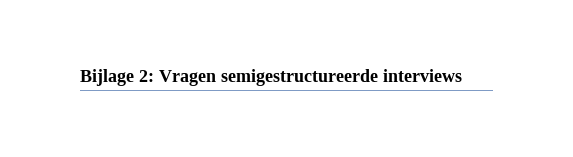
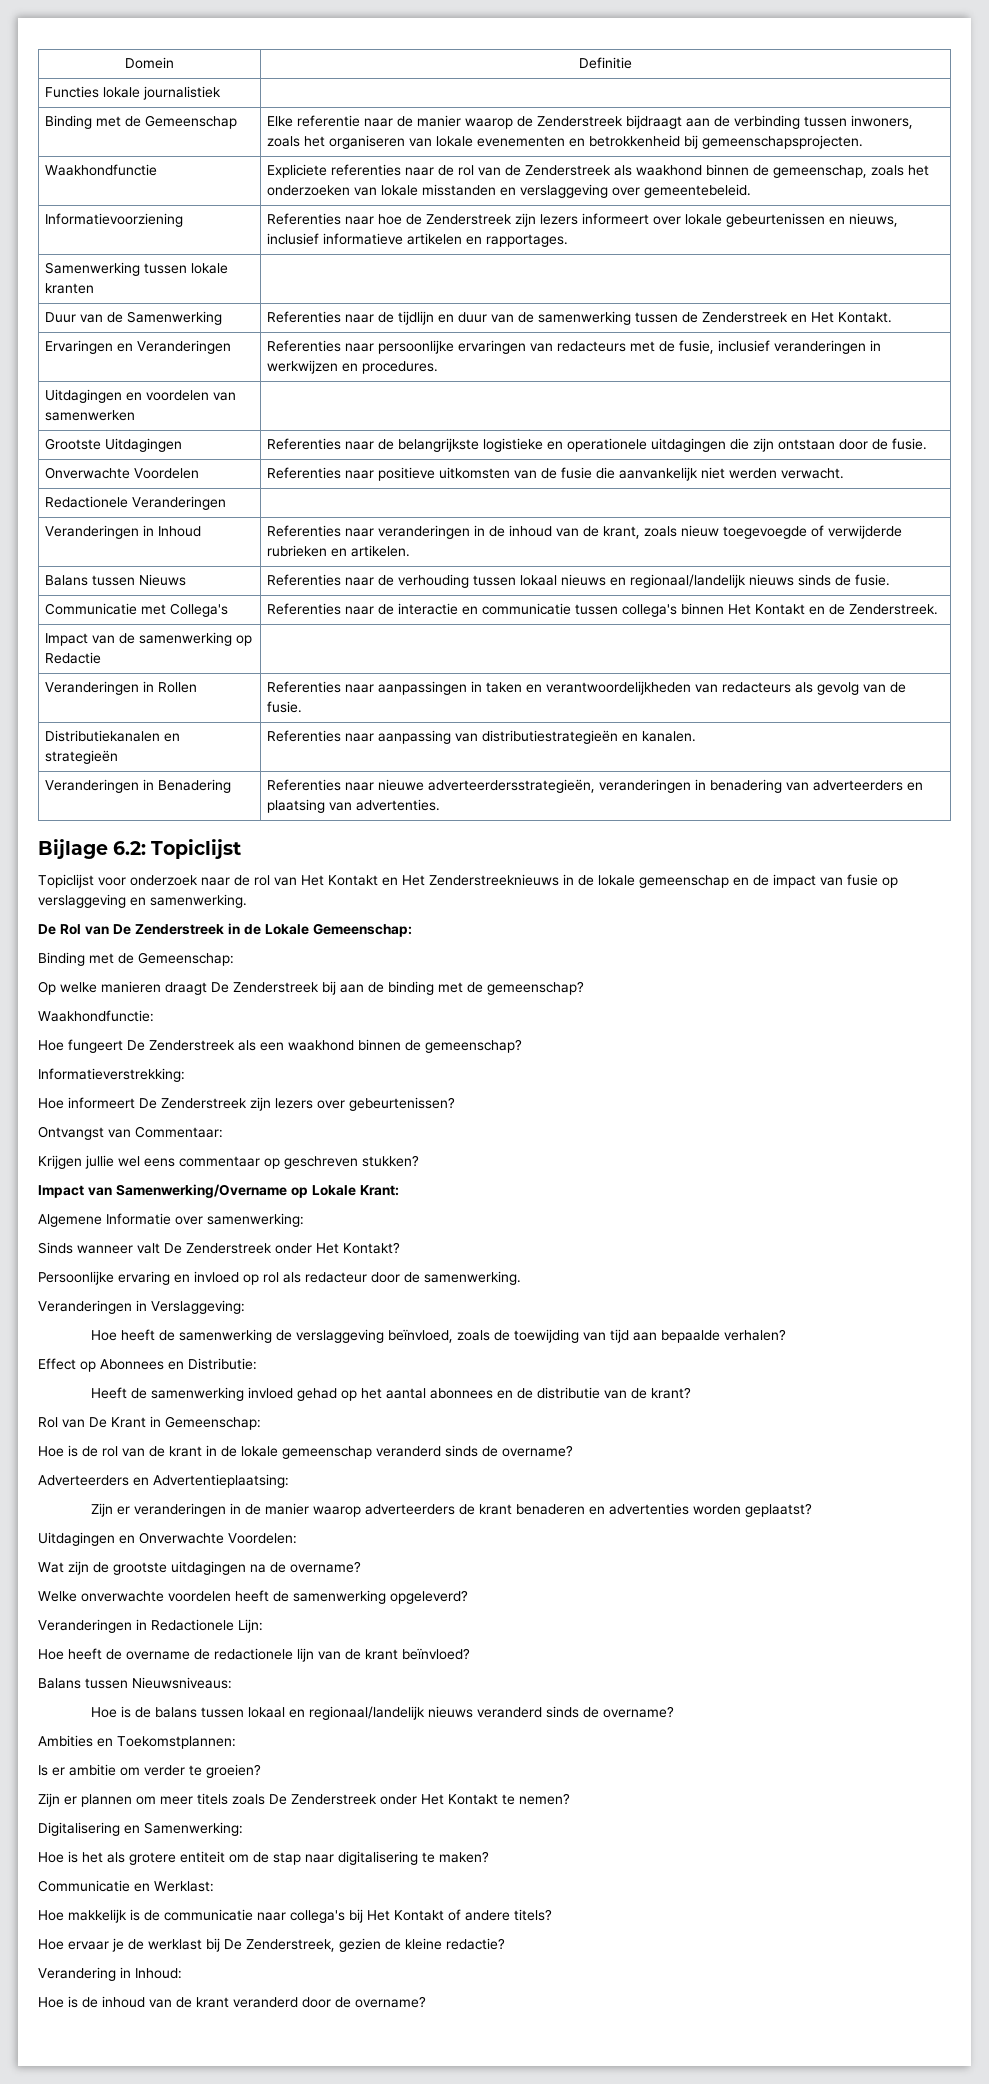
[80,69,462,86] Bijlage 2: Vragen semigestructureerde interviews -> [125,57,174,69] [578,57,632,69] [45,86,222,100] [45,115,238,129] [267,115,914,129] [267,135,864,149] [45,164,158,176] [267,164,930,178] [267,184,752,198] [45,213,184,227] [267,213,899,227] [267,233,569,247] [45,262,229,276] [45,283,95,294] [45,311,223,325] [267,311,893,325] [45,340,232,354] [267,340,882,354] [267,360,439,374] [45,389,237,403] [45,410,136,421] [45,438,183,452] [267,438,928,452] [45,467,200,479] [267,467,845,481] [45,496,227,510] [45,525,202,539] [267,525,903,539] [267,545,411,557] [45,574,187,586] [267,574,891,588] [45,603,229,617] [267,603,939,617] [45,632,253,646] [45,652,102,664] [45,681,198,695] [267,681,907,695] [267,701,303,713] [45,730,181,742] [45,750,119,764] [267,730,697,744] [45,779,232,793] [267,779,924,793] [267,799,441,813] [38,839,242,859] [38,874,898,888] [38,894,247,908] [38,923,412,937] [38,952,234,966] [38,981,584,995] [38,1010,154,1022] [38,1039,522,1053] [38,1068,185,1082] [38,1097,455,1111] [38,1126,223,1140] [38,1155,419,1169] [38,1184,399,1198] [38,1213,304,1227] [38,1242,400,1254] [38,1271,521,1285] [38,1300,245,1314] [90,1329,786,1343] [38,1358,257,1372] [90,1387,691,1401] [38,1416,261,1430] [38,1445,573,1459] [38,1474,289,1488] [90,1503,812,1517] [38,1532,297,1546] [38,1561,361,1575] [38,1590,468,1604] [38,1619,263,1633] [38,1648,470,1662] [38,1677,232,1689] [90,1706,674,1720] [38,1735,236,1749] [38,1764,261,1778] [38,1793,570,1807] [38,1822,243,1836] [38,1851,489,1865] [38,1880,214,1892] [38,1909,552,1923] [38,1938,505,1952] [38,1967,182,1981] [38,1996,426,2008] Domein | Definitie // Functies lokale journalistiek | // Binding met de Gemeenschap | Elke referentie naar de manier waarop de Zenderstreek bijdraagt aan de verbinding tussen inwoners, zoals het organiseren van lokale evenementen en betrokkenheid bij gemeenschapsprojecten. // Waakhondfunctie | Expliciete referenties naar de rol van de Zenderstreek als waakhond binnen de gemeenschap, zoals het onderzoeken van lokale misstanden en verslaggeving over gemeentebeleid. // Informatievoorziening | Referenties naar hoe de Zenderstreek zijn lezers informeert over lokale gebeurtenissen en nieuws, inclusief informatieve artikelen en rapportages. // Samenwerking tussen lokale kranten | // Duur van de Samenwerking | Referenties naar de tijdlijn en duur van de samenwerking tussen de Zenderstreek en Het Kontakt. // Ervaringen en Veranderingen | Referenties naar persoonlijke ervaringen van redacteurs met de fusie, inclusief veranderingen in werkwijzen en procedures. // Uitdagingen en voordelen van samenwerken | // Grootste Uitdagingen | Referenties naar de belangrijkste logistieke en operationele uitdagingen die zijn ontstaan door de fusie. // Onverwachte Voordelen | Referenties naar positieve uitkomsten van de fusie die aanvankelijk niet werden verwacht. // Redactionele Veranderingen | // Veranderingen in Inhoud | Referenties naar veranderingen in de inhoud van de krant, zoals nieuw toegevoegde of verwijderde rubrieken en artikelen. // Balans tussen Nieuws | Referenties naar de verhouding tussen lokaal nieuws en regionaal/landelijk nieuws sinds de fusie. // Communicatie met Collega's | Referenties naar de interactie en communicatie tussen collega's binnen Het Kontakt en de Zenderstreek. // Impact van de samenwerking op Redactie | // Veranderingen in Rollen | Referenties naar aanpassingen in taken en verantwoordelijkheden van redacteurs als gevolg van de fusie. // Distributiekanalen en strategieën | Referenties naar aanpassing van distributiestrategieën en kanalen. // Veranderingen in Benadering | Referenties naar nieuwe adverteerdersstrategieën, veranderingen in benadering van adverteerders en plaatsing van advertenties. // Bijlage 6.2: Topiclijst // Topiclijst voor onderzoek naar de rol van Het Kontakt en Het Zenderstreeknieuws in de lokale gemeenschap en de impact van fusie op verslaggeving en samenwerking. // De Rol van De Zenderstreek in de Lokale Gemeenschap: // Binding met de Gemeenschap: // Op welke manieren draagt De Zenderstreek bij aan de binding met de gemeenschap? // Waakhondfunctie: // Hoe fungeert De Zenderstreek als een waakhond binnen de gemeenschap? // Informatieverstrekking: // Hoe informeert De Zenderstreek zijn lezers over gebeurtenissen? // Ontvangst van Commentaar: // Krijgen jullie wel eens commentaar op geschreven stukken? // Impact van Samenwerking/Overname op Lokale Krant: // Algemene Informatie over samenwerking: // Sinds wanneer valt De Zenderstreek onder Het Kontakt? // Persoonlijke ervaring en invloed op rol als redacteur door de samenwerking. // Veranderingen in Verslaggeving: // Hoe heeft de samenwerking de verslaggeving beïnvloed, zoals de toewijding van tijd aan bepaalde verhalen? // Effect op Abonnees en Distributie: // Heeft de samenwerking invloed gehad op het aantal abonnees en de distributie van de krant? // Rol van De Krant in Gemeenschap: // Hoe is de rol van de krant in de lokale gemeenschap veranderd sinds de overname? // Adverteerders en Advertentieplaatsing: // Zijn er veranderingen in de manier waarop adverteerders de krant benaderen en advertenties worden geplaatst? // Uitdagingen en Onverwachte Voordelen: // Wat zijn de grootste uitdagingen na de overname? // Welke onverwachte voordelen heeft de samenwerking opgeleverd? // Veranderingen in Redactionele Lijn: // Hoe heeft de overname de redactionele lijn van de krant beïnvloed? // Balans tussen Nieuwsniveaus: // Hoe is de balans tussen lokaal en regionaal/landelijk nieuws veranderd sinds de overname? // Ambities en Toekomstplannen: // Is er ambitie om verder te groeien? // Zijn er plannen om meer titels zoals De Zenderstreek onder Het Kontakt te nemen? // Digitalisering en Samenwerking: // Hoe is het als grotere entiteit om de stap naar digitalisering te maken? // Communicatie en Werklast: // Hoe makkelijk is de communicatie naar collega's bij Het Kontakt of andere titels? // Hoe ervaar je de werklast bij De Zenderstreek, gezien de kleine redactie? // Verandering in Inhoud: // Hoe is de inhoud van de krant veranderd door de overname?

